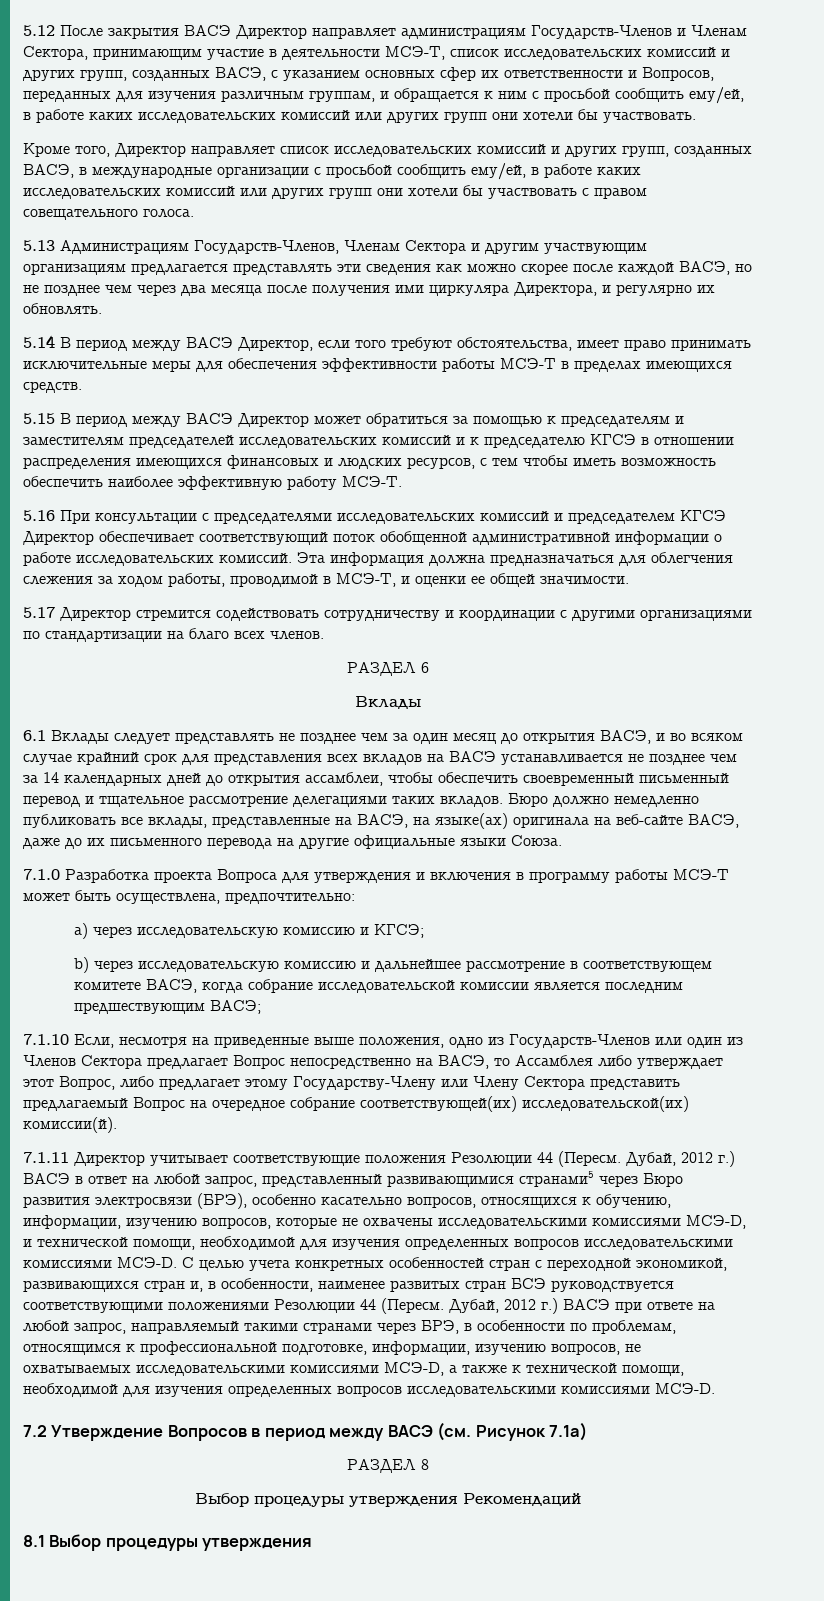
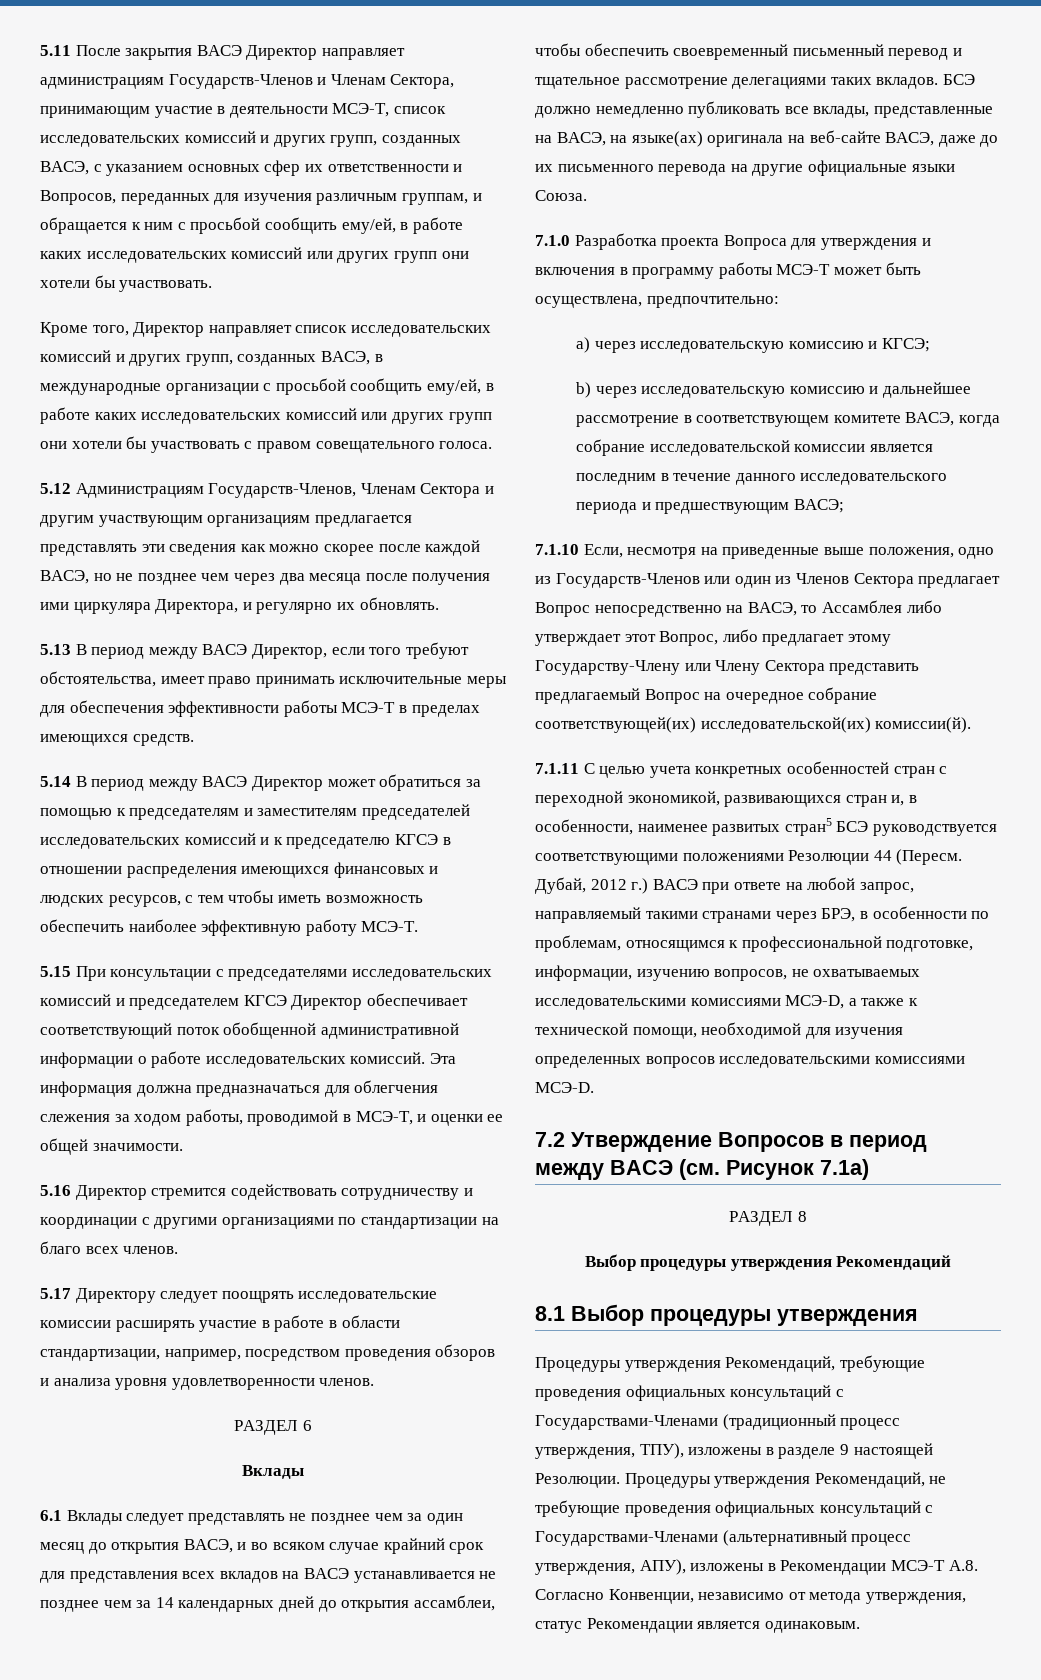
[23,25,55,36] 5.12 -> [40,45,71,56] 5.11
[23,240,55,251] 5.13 -> [40,483,71,494] 5.12
[23,335,55,348] 5.14 -> [40,644,71,655] 5.13
[23,413,55,424] 5.15 -> [40,776,71,787] 5.14
[23,510,55,521] 5.16 -> [40,966,71,977] 5.15
[23,607,55,618] 5.17 -> [40,1185,71,1196] 5.16
(324, 635) none -> [40,1288,438,1303] [40,1315,400,1332] [40,1344,496,1361] [40,1378,375,1390] // 5.17 Директору следует поощрять исследовательские комиссии расширять участие в работе в области стандартизации, например, посредством проведения обзоров и анализа уровня удовлетворенности членов.
[508,793,548,807] Бюро -> [942,74,975,85] БСЭ
(684, 987) none -> [660,473,948,485] [576,502,651,514] в течение данного исследовательского периода и
[74,1151,735,1167] [23,1171,683,1187] [23,1193,671,1209] [23,1215,746,1229] [23,1236,733,1250] [23,1257,177,1268] Директор учитывает соответствующие положения Резолюции 44 (Пересм. Дубай, 2012 г.) ВАСЭ в ответ на любой запрос, представленный развивающимися странами5 через Бюро развития электросвязи (БРЭ), особенно касательно вопросов, относящихся к обучению, информации, изучению вопросов, которые не охвачены исследовательскими комиссиями МСЭ-D, и технической помощи, необходимой для изучения определенных вопросов исследовательскими комиссиями МСЭ-D. -> (579, 768) none
[465,1280,506,1292] стран -> [784,818,832,836] стран5
(313, 1544) none -> [535,1355,925,1372] [535,1385,844,1401] [535,1414,901,1430] [535,1443,933,1459] [535,1472,947,1488] [535,1500,934,1517] [535,1530,912,1546] [535,1559,978,1575] [535,1589,966,1604] [535,1618,860,1633] // Процедуры утверждения Рекомендаций, требующие проведения официальных консультаций с Государствами-Членами (традиционный процесс утверждения, ТПУ), изложены в разделе 9 настоящей Резолюции. Процедуры утверждения Рекомендаций, не требующие проведения официальных консультаций с Государствами-Членами (альтернативный процесс утверждения, АПУ), изложены в Рекомендации МСЭ-Т А.8. Согласно Конвенции, независимо от метода утверждения, статус Рекомендации является одинаковым.

